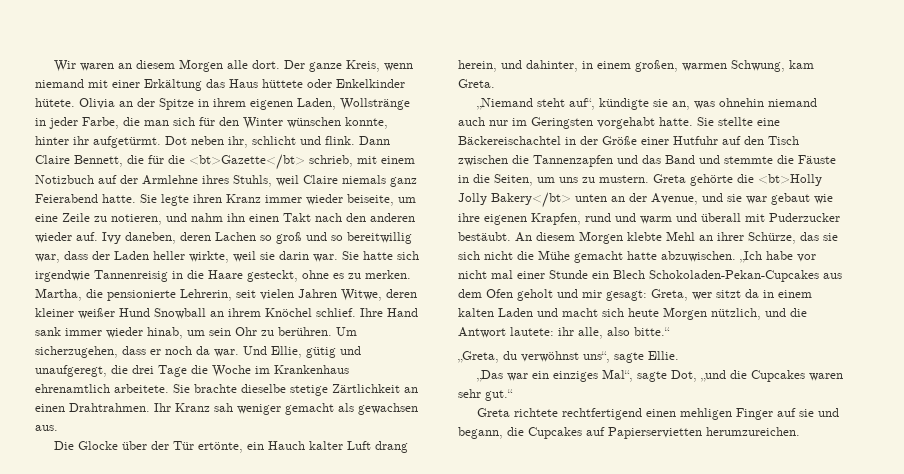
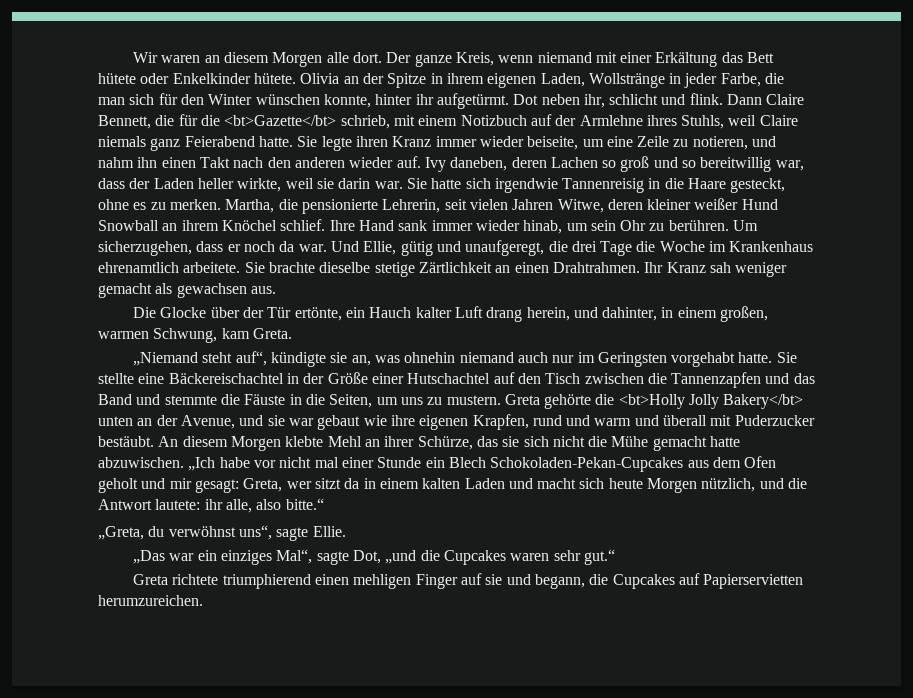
[229,79,303,88] Haus hüttete -> [747,52,775,63] [98,73,136,84] Bett hütete
[673,136,718,145] Hutfuhr -> [407,373,491,384] Hutschachtel
[562,408,643,420] rechtfertigend -> [222,574,311,589] triumphierend

